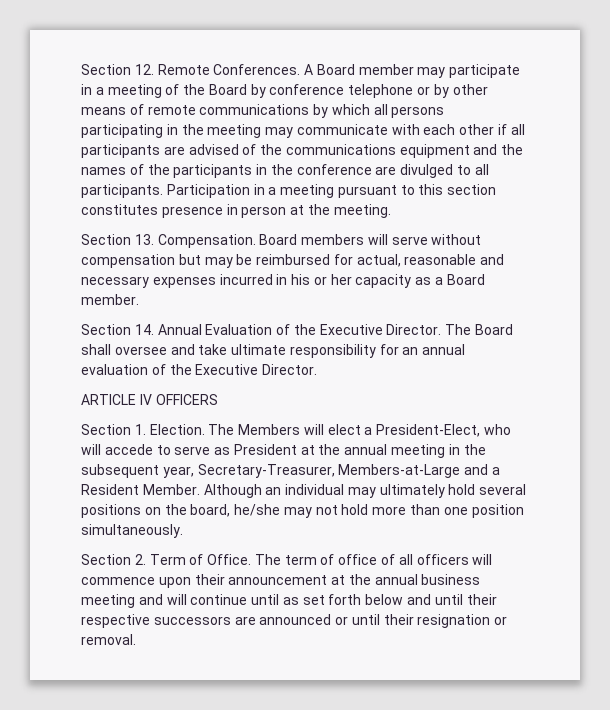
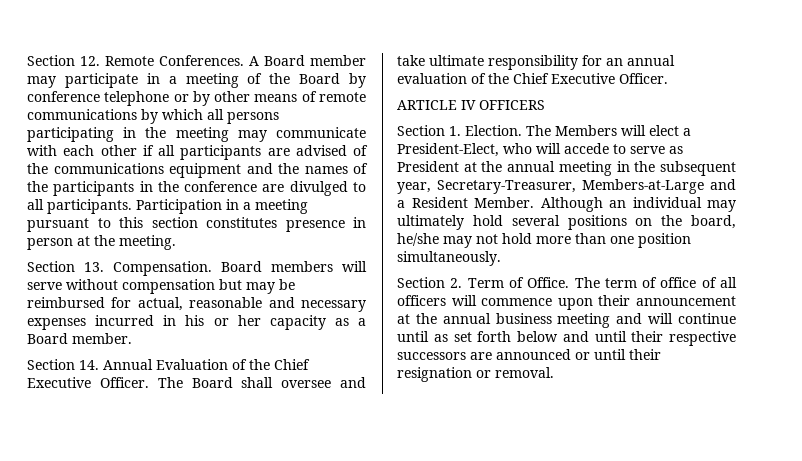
[319,324,442,335] Executive Director. -> [274,359,310,370] [27,377,149,388] Chief Executive Officer.
[195,364,318,375] Executive Director. -> [513,73,668,84] Chief Executive Officer.

